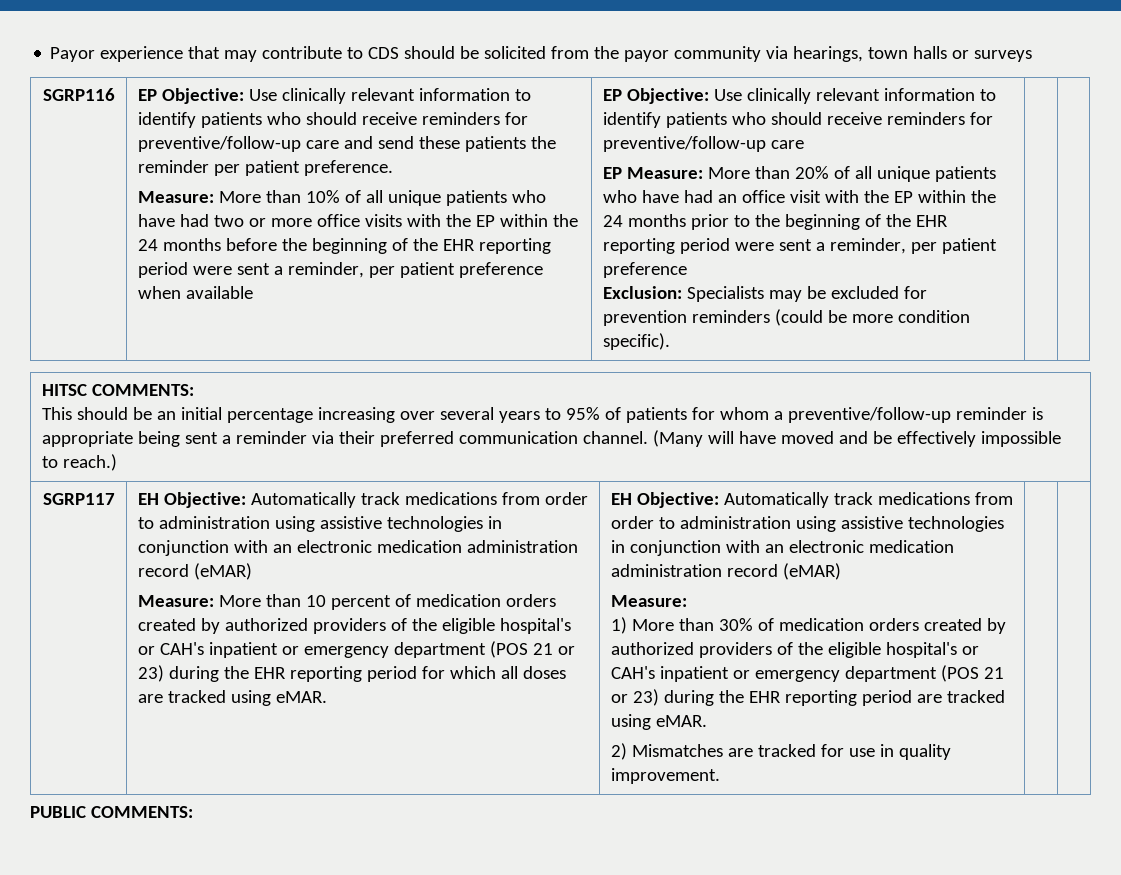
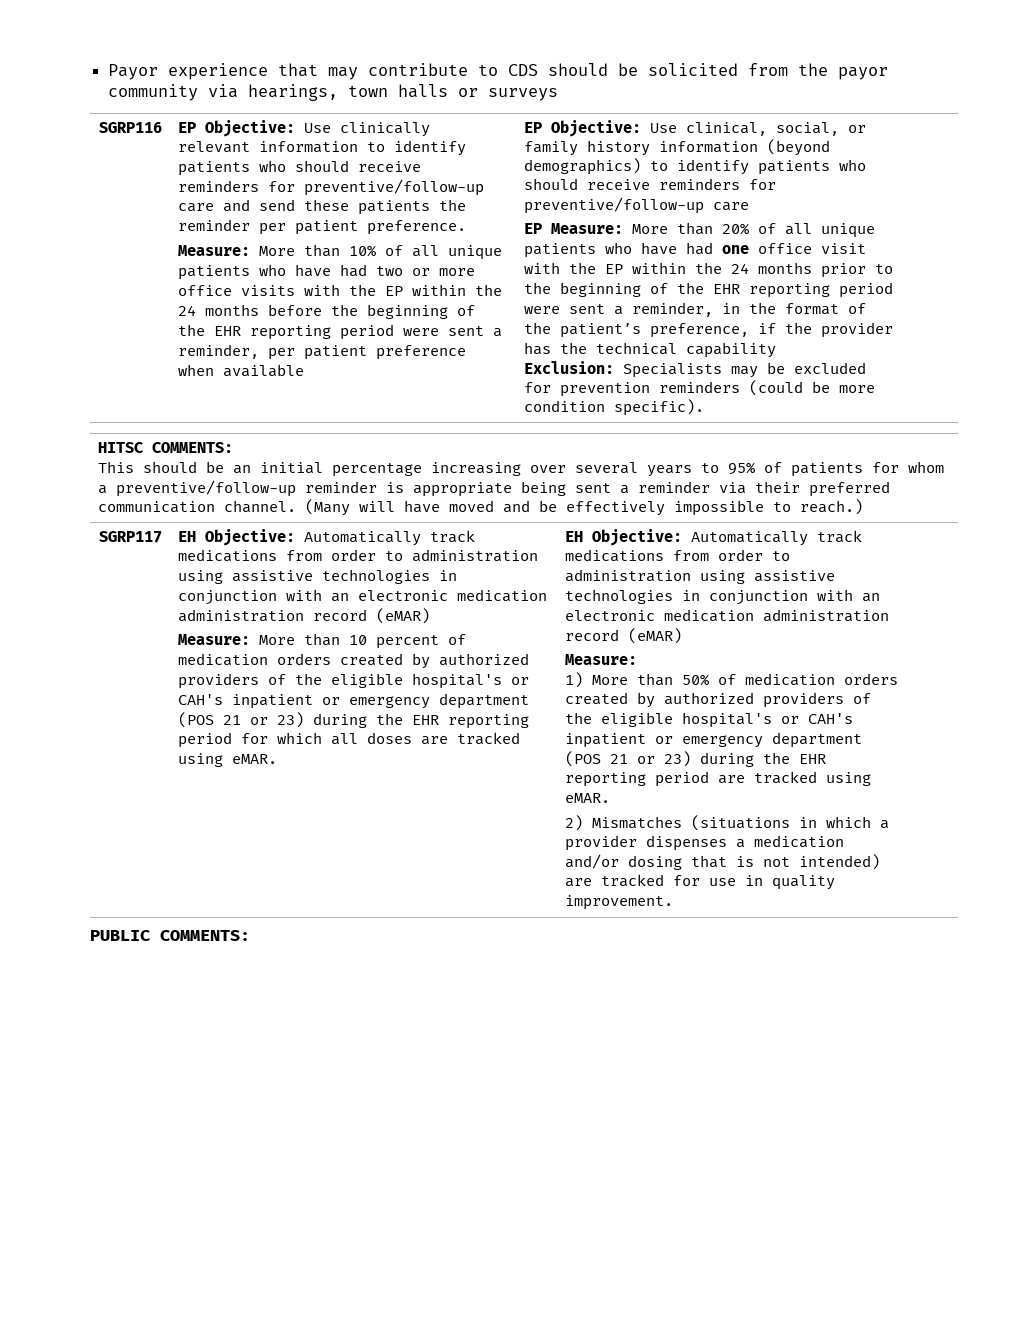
[746,88,975,104] clinically relevant information -> [686,122,867,136] [524,139,831,156] [524,158,642,175] clinical, social, or family history information (beyond demographics)
[717,194,737,203] an -> [722,245,750,254] one
[910,238,997,254] [602,262,687,278] per patient preference -> [722,302,867,315] [524,322,894,338] [524,342,777,358] in the format of the patient’s preference, if the provider has the technical capability
[718,618,753,631] 30% -> [682,674,710,686] 50%
(723, 750) none -> [691,815,890,831] [565,835,845,851] [565,854,881,870] (situations in which a provider dispenses a medication and/or dosing that is not intended)

